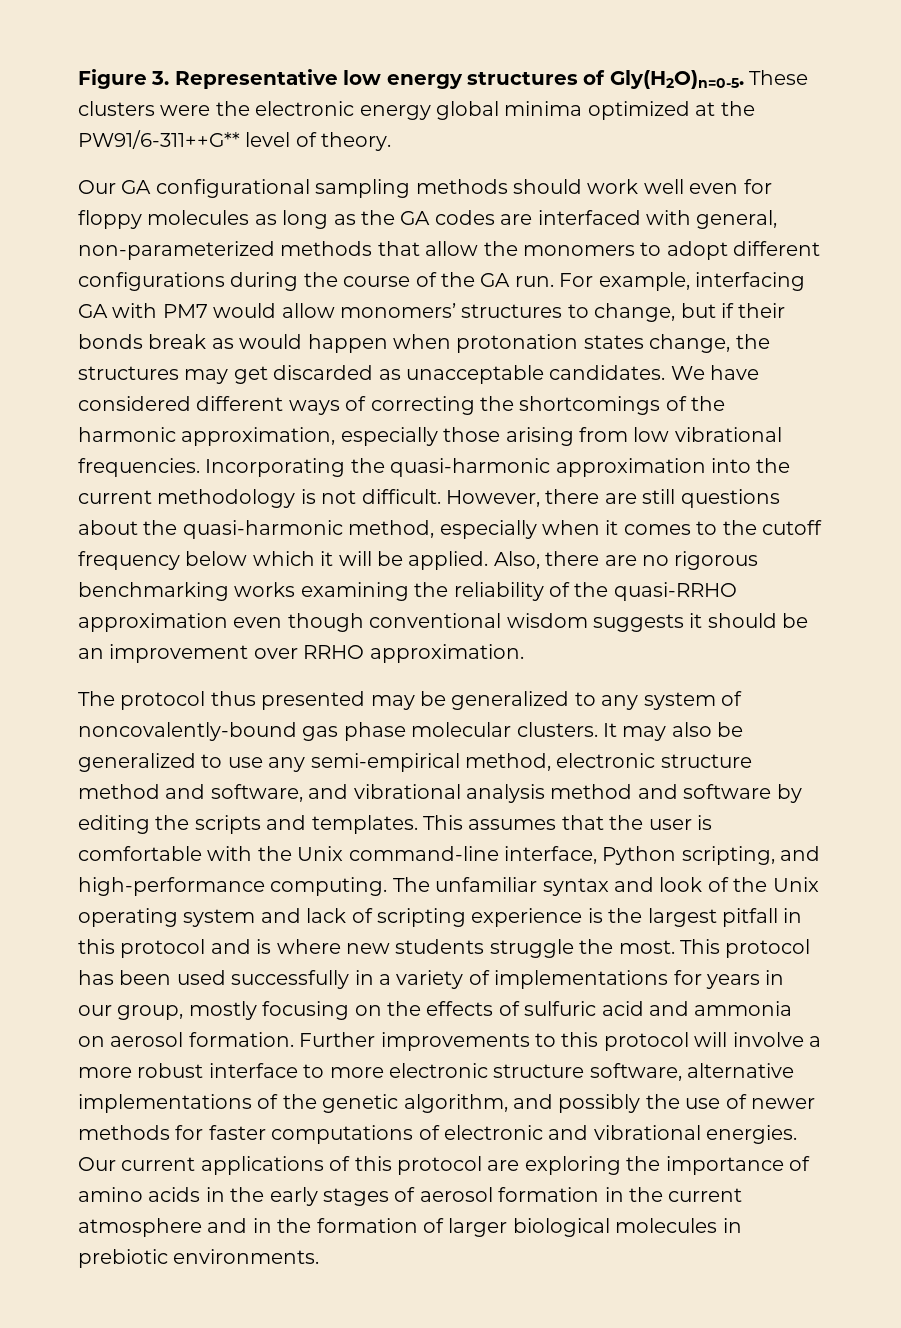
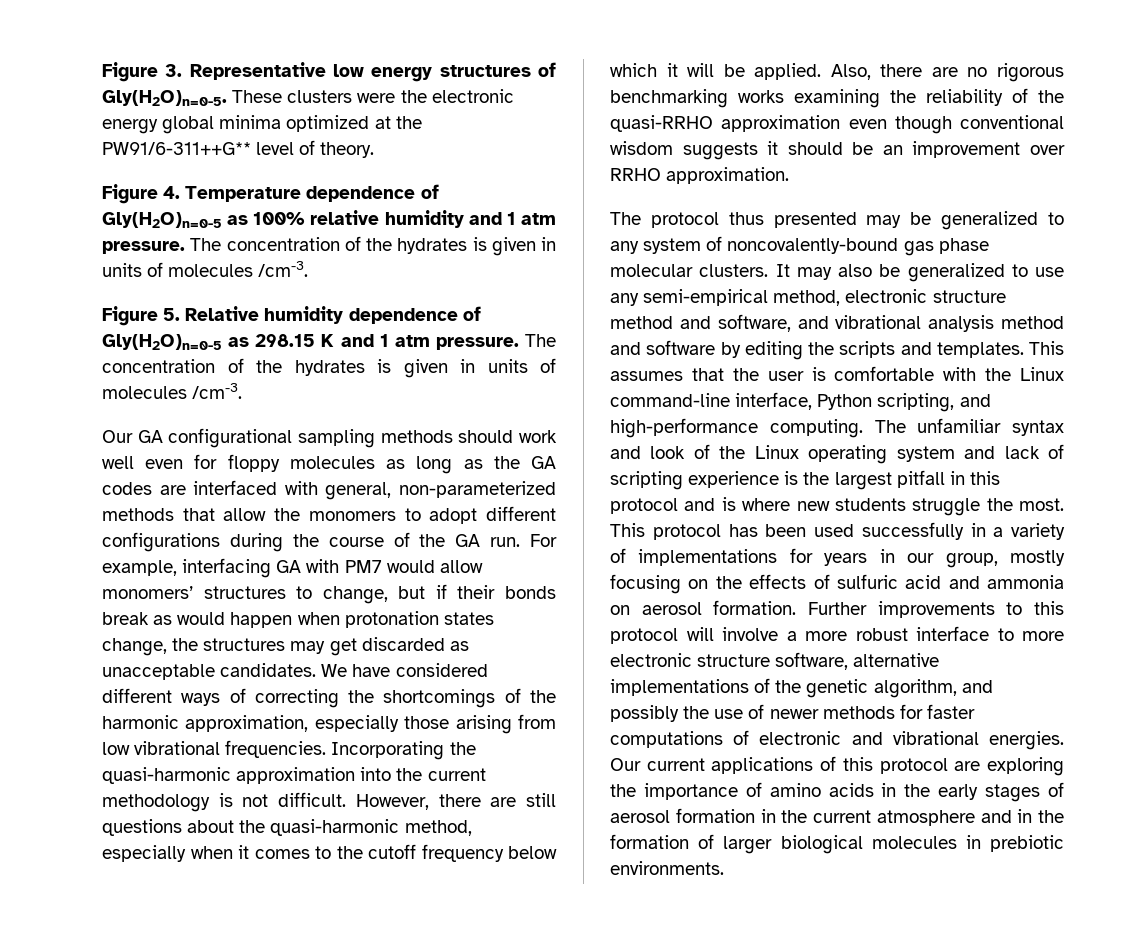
(392, 141) none -> [102,184,439,204] [102,210,557,228] [102,236,556,256] [102,261,309,277] [102,306,481,326] [102,334,556,350] [102,358,556,378] [102,383,243,399] // Figure 4. Temperature dependence of Gly(H2O)n=0-5 as 100% relative humidity and 1 atm pressure. The concentration of the hydrates is given in units of molecules /cm-3. // Figure 5. Relative humidity dependence of Gly(H2O)n=0-5 as 298.15 K and 1 atm pressure. The concentration of the hydrates is given in units of molecules /cm-3.
[297,846,344,861] Unix -> [1020,367,1064,381] Linux
[772,877,819,892] Unix -> [754,445,799,459] Linux

